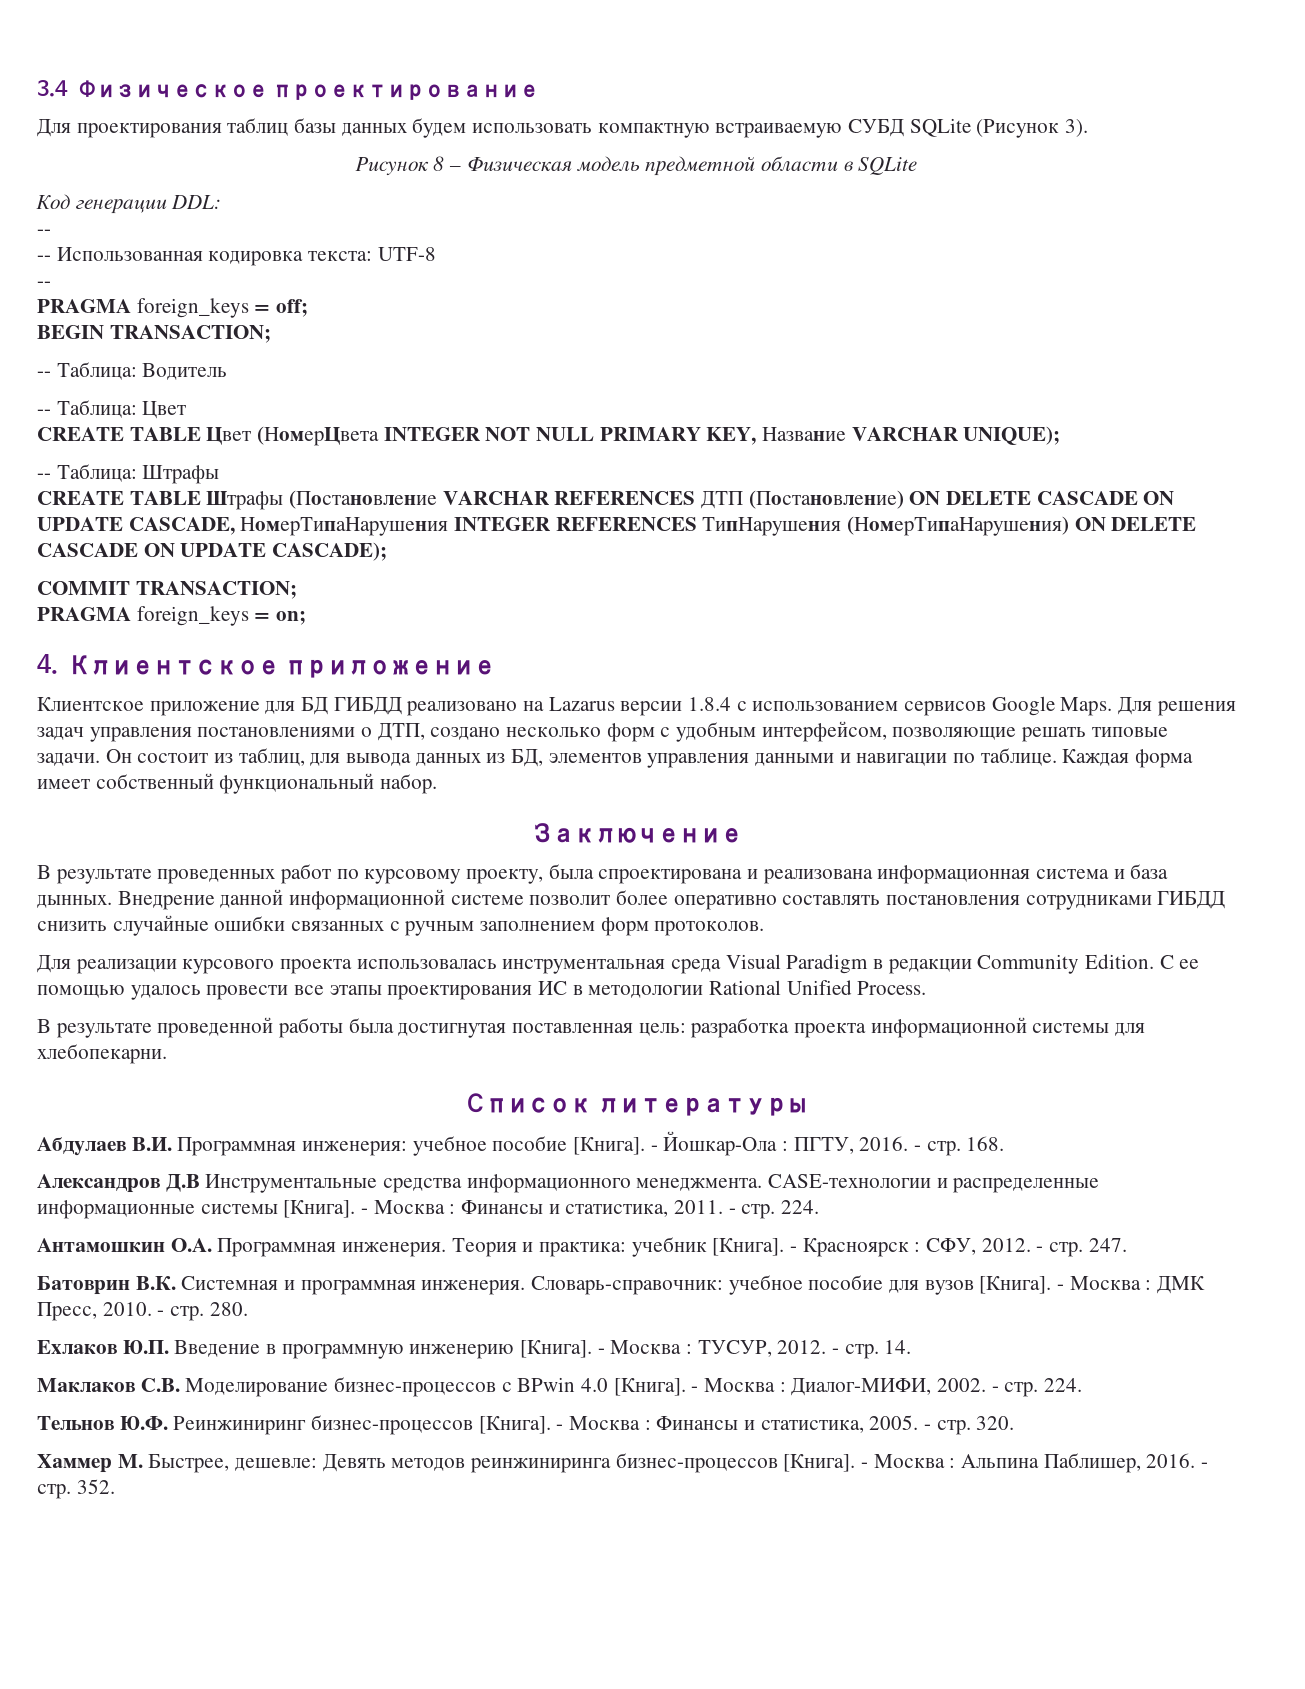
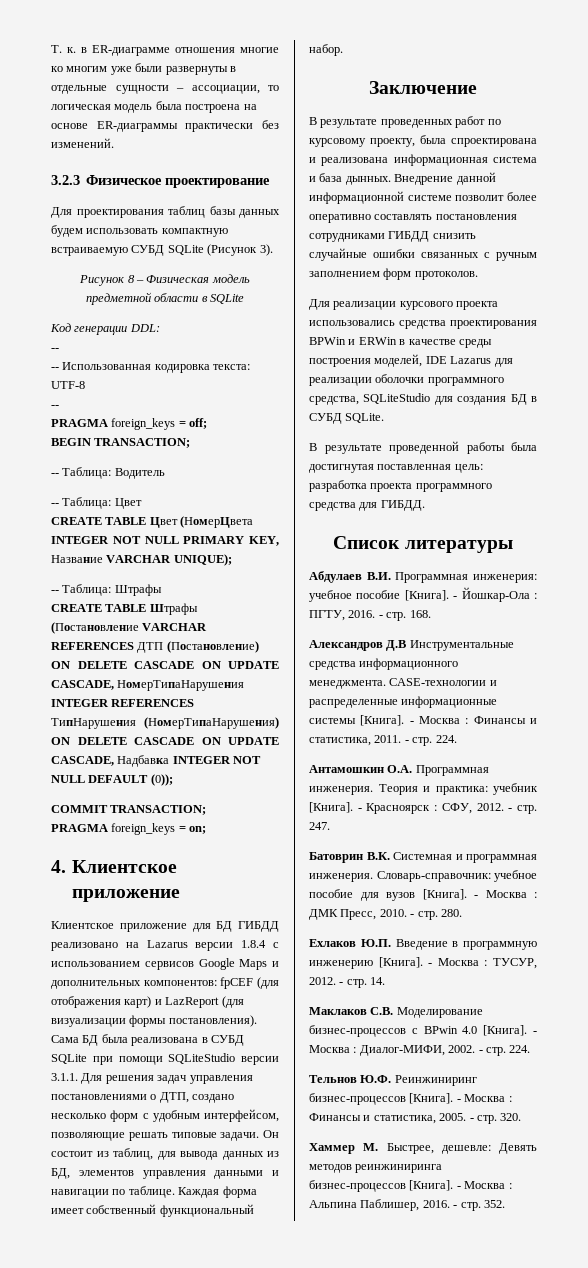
[37,80,68,97] 3.4 -> [51,45,279,56] [51,63,236,75] [51,85,279,94] [51,101,257,113] [51,120,279,132] [51,138,114,148] [51,175,80,185] Т. к. в ER-диаграмме отношения многие ко многим уже были развернуты в отдельные сущности – ассоциации, то логическая модель была построена на основе ER-диаграммы практически без изменений. // 3.2.3
[272,542,388,561] CASCADE); -> [51,755,262,767] [51,774,173,786] CASCADE, Надбавка INTEGER NOT NULL DEFAULT (0));
[1060,697,1113,716] Maps. -> [239,959,279,970] [51,977,279,989] [51,996,244,1008] [51,1015,257,1027] [51,1034,244,1046] [51,1053,279,1065] [51,1073,78,1081] Maps и дополнительных компонентов: fpCEF (для отображения карт) и LazReport (для визуализации формы постановления). Сама БД была реализована в СУБД SQLite при помощи SQLiteStudio версии 3.1.1.
[356,954,1200,974] [37,980,927,1000] использовалась инструментальная среда Visual Paradigm в редакции Community Edition. С ее помощью удалось провести все этапы проектирования ИС в методологии Rational Unified Process. -> [309,320,537,329] [309,337,492,348] [309,354,513,367] [309,374,504,386] [309,393,537,405] [309,413,385,424] использовались средства проектирования BPWin и ERWin в качестве среды построения моделей, IDE Lazarus для реализации оболочки программного средства, SQLiteStudio для создания БД в СУБД SQLite.
[870,1017,1146,1038] [37,1044,167,1064] информационной системы для хлебопекарни. -> [415,483,492,492] [309,500,425,511] программного средства для ГИБДД.

